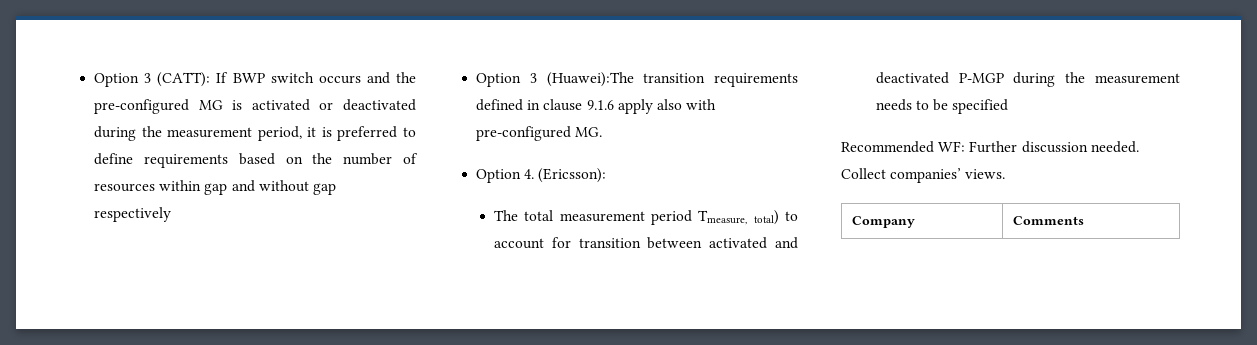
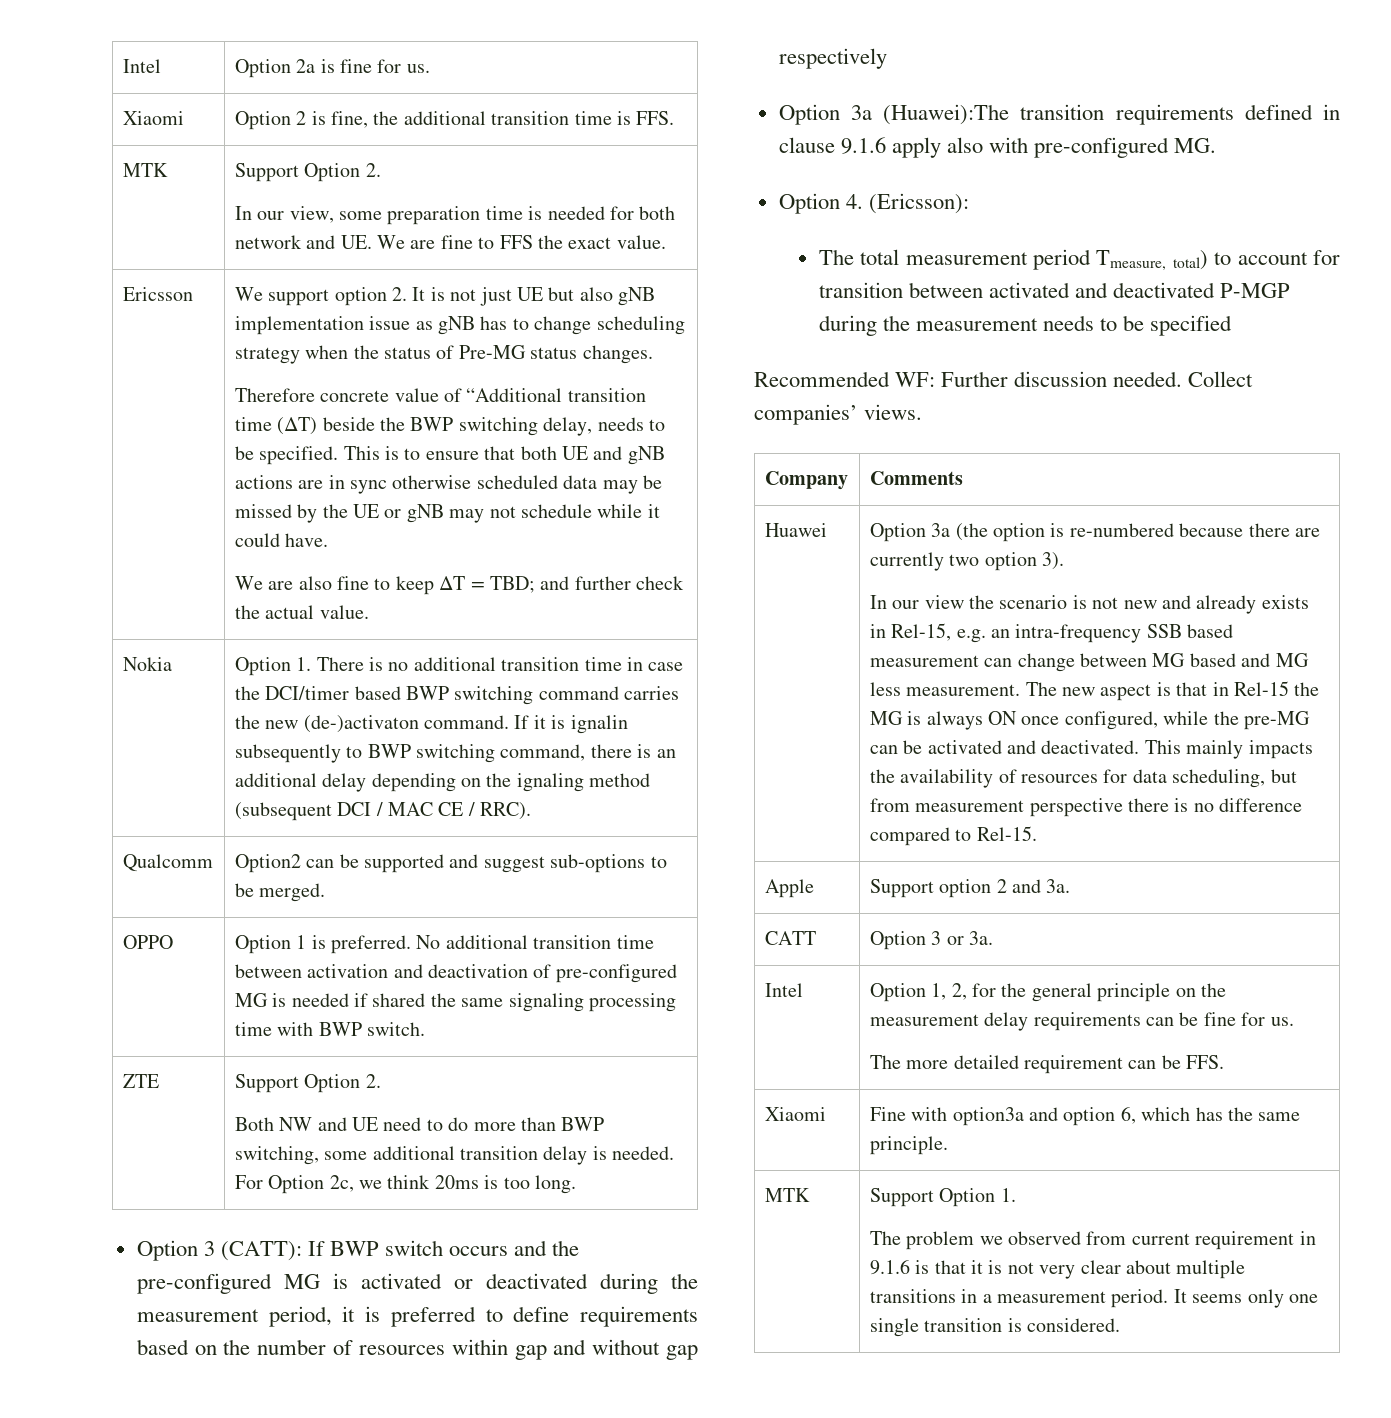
(94, 80) none -> [122,59,161,73] [234,59,430,78] [122,111,184,125] [234,111,675,130] [122,163,168,177] [234,163,381,182] [234,206,676,225] [234,235,666,249] [122,287,193,301] [234,287,656,306] [234,316,685,335] [234,345,653,364] [234,388,646,402] [234,417,665,436] [234,446,665,465] [234,475,662,494] [234,504,660,523] [234,533,329,547] [234,576,685,595] [234,605,369,619] [122,657,172,671] [234,657,684,676] [234,686,680,705] [234,715,628,734] [234,744,676,763] [234,773,651,792] [234,802,532,821] [122,854,213,872] [234,854,667,873] [234,883,326,902] [122,935,173,949] [234,935,654,954] [234,964,677,983] [234,993,676,1012] [234,1022,425,1036] [122,1074,159,1088] [234,1074,381,1093] [234,1117,605,1131] [234,1146,675,1165] [234,1175,576,1194] Intel | Option 2a is fine for us. // Xiaomi | Option 2 is fine, the additional transition time is FFS. // MTK | Support Option 2. // In our view, some preparation time is needed for both network and UE. We are fine to FFS the exact value. // Ericsson | We support option 2. It is not just UE but also gNB implementation issue as gNB has to change scheduling strategy when the status of Pre-MG status changes. // Therefore concrete value of “Additional transition time (ΔT) beside the BWP switching delay, needs to be specified. This is to ensure that both UE and gNB actions are in sync otherwise scheduled data may be missed by the UE or gNB may not schedule while it could have. // We are also fine to keep ΔT = TBD; and further check the actual value. // Nokia | Option 1. There is no additional transition time in case the DCI/timer based BWP switching command carries the new (de-)activaton command. If it is ignalin subsequently to BWP switching command, there is an additional delay depending on the ignaling method (subsequent DCI / MAC CE / RRC). // Qualcomm | Option2 can be supported and suggest sub-options to be merged. // OPPO | Option 1 is preferred. No additional transition time between activation and deactivation of pre-configured MG is needed if shared the same signaling processing time with BWP switch. // ZTE | Support Option 2. // Both NW and UE need to do more than BWP switching, some additional transition delay is needed. For Option 2c, we think 20ms is too long. //
[529,73,537,83] 3 -> [850,105,872,120] 3a
(1085, 220) none -> [764,523,827,537] [869,523,1320,542] [869,552,1064,571] [869,595,1309,614] [869,623,1234,643] [869,653,1309,672] [869,681,1320,701] [869,711,1310,730] [869,740,1313,759] [869,769,1297,788] [869,798,1303,817] [869,826,1037,846] [764,879,814,898] [869,879,1071,898] [764,931,816,945] [869,931,993,950] [764,983,803,997] [869,983,1226,1002] [869,1012,1294,1031] [869,1055,1225,1074] [764,1107,826,1121] [869,1106,1301,1126] [869,1136,948,1155] [764,1188,810,1202] [869,1188,1016,1207] [869,1231,1316,1250] [869,1259,1246,1279] [869,1289,1318,1308] [869,1318,1120,1337] // Huawei | Option 3a (the option is re-numbered because there are currently two option 3). // In our view the scenario is not new and already exists in Rel-15, e.g. an intra-frequency SSB based measurement can change between MG based and MG less measurement. The new aspect is that in Rel-15 the MG is always ON once configured, while the pre-MG can be activated and deactivated. This mainly impacts the availability of resources for data scheduling, but from measurement perspective there is no difference compared to Rel-15. // Apple | Support option 2 and 3a. // CATT | Option 3 or 3a. // Intel | Option 1, 2, for the general principle on the measurement delay requirements can be fine for us. // The more detailed requirement can be FFS. // Xiaomi | Fine with option3a and option 6, which has the same principle. // MTK | Support Option 1. // The problem we observed from current requirement in 9.1.6 is that it is not very clear about multiple transitions in a measurement period. It seems only one single transition is considered.

